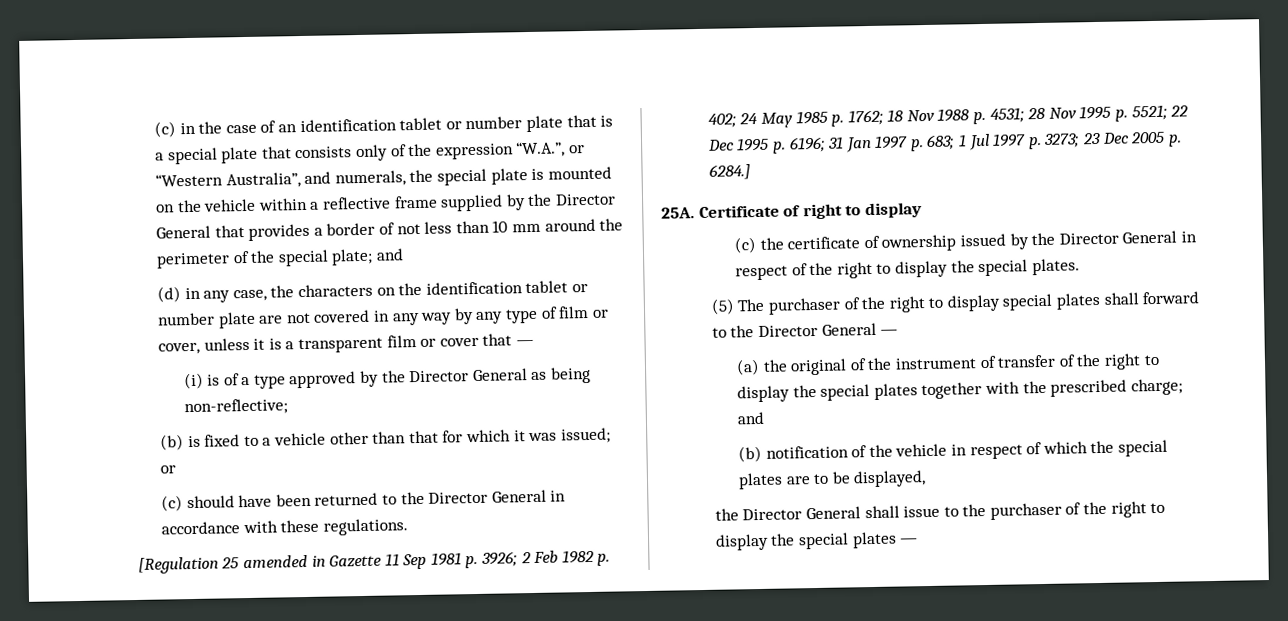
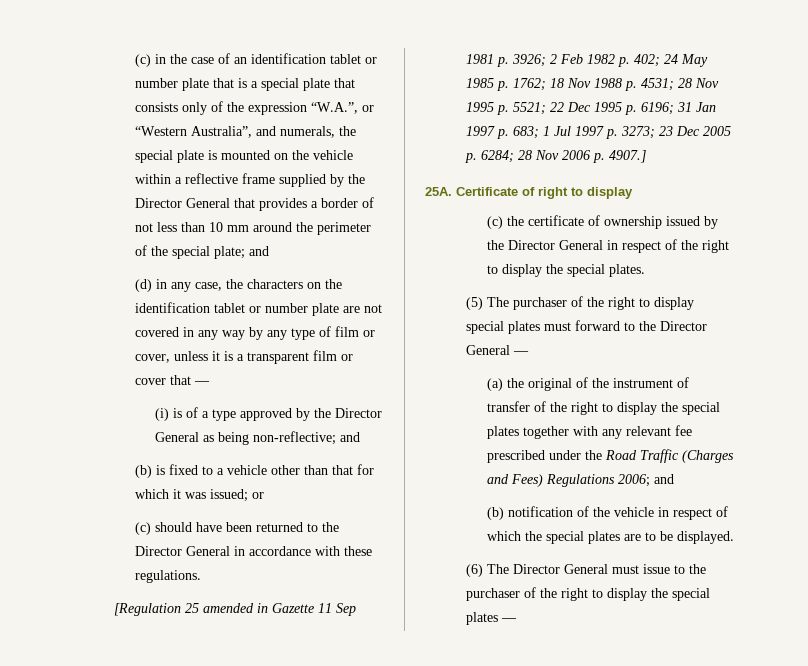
(288, 407) none -> [340,432,361,442] and
[708,164,751,180] 6284.] -> [481,150,647,163] 6284; 28 Nov 2006 p. 4907.]
[1103,292,1139,305] shall -> [544,322,572,331] must
[1022,378,1183,397] the prescribed charge; -> [601,425,692,439] [486,449,734,463] [486,474,650,487] any relevant fee prescribed under the Road Traffic (Charges and Fees) Regulations 2006;
[853,470,927,488] [714,505,900,521] displayed, // the Director General shall -> [676,531,734,544] [466,564,640,577] displayed. // (6) The Director General must

